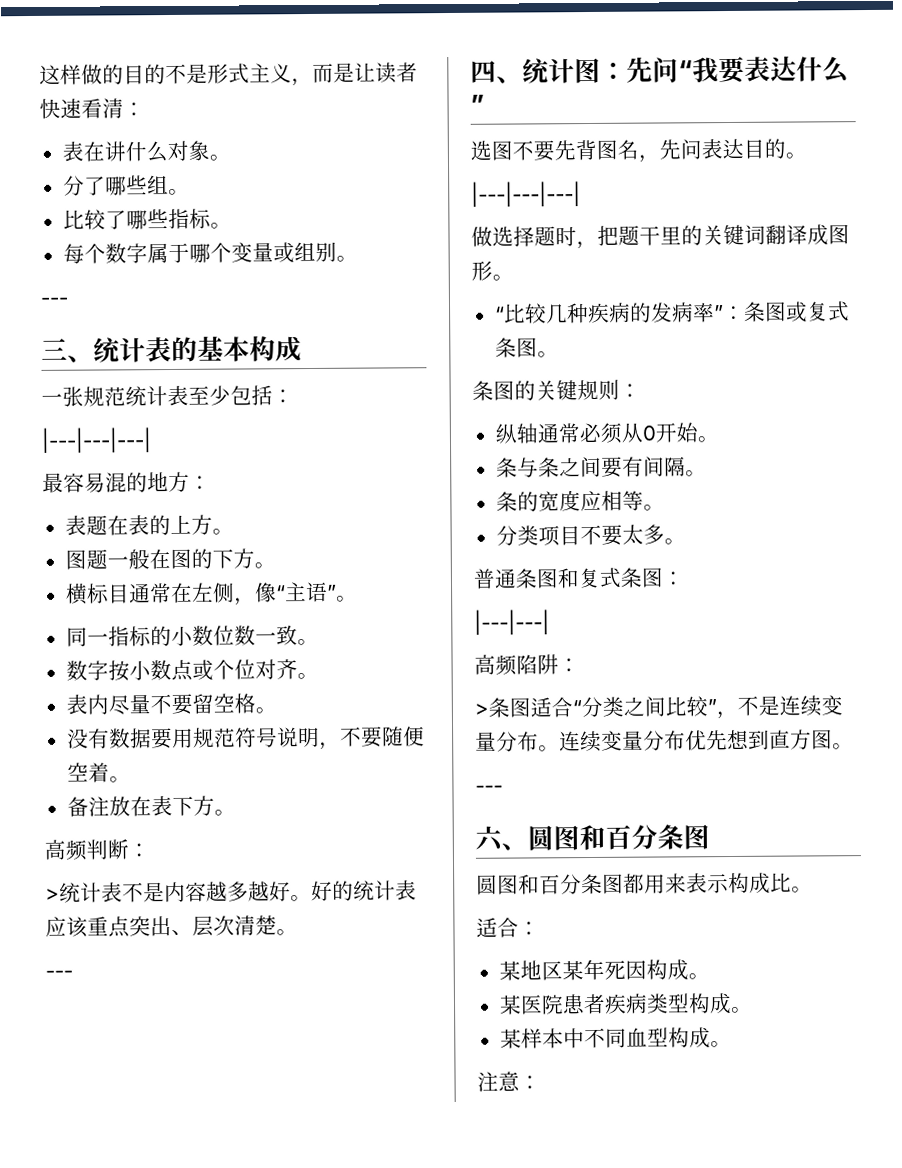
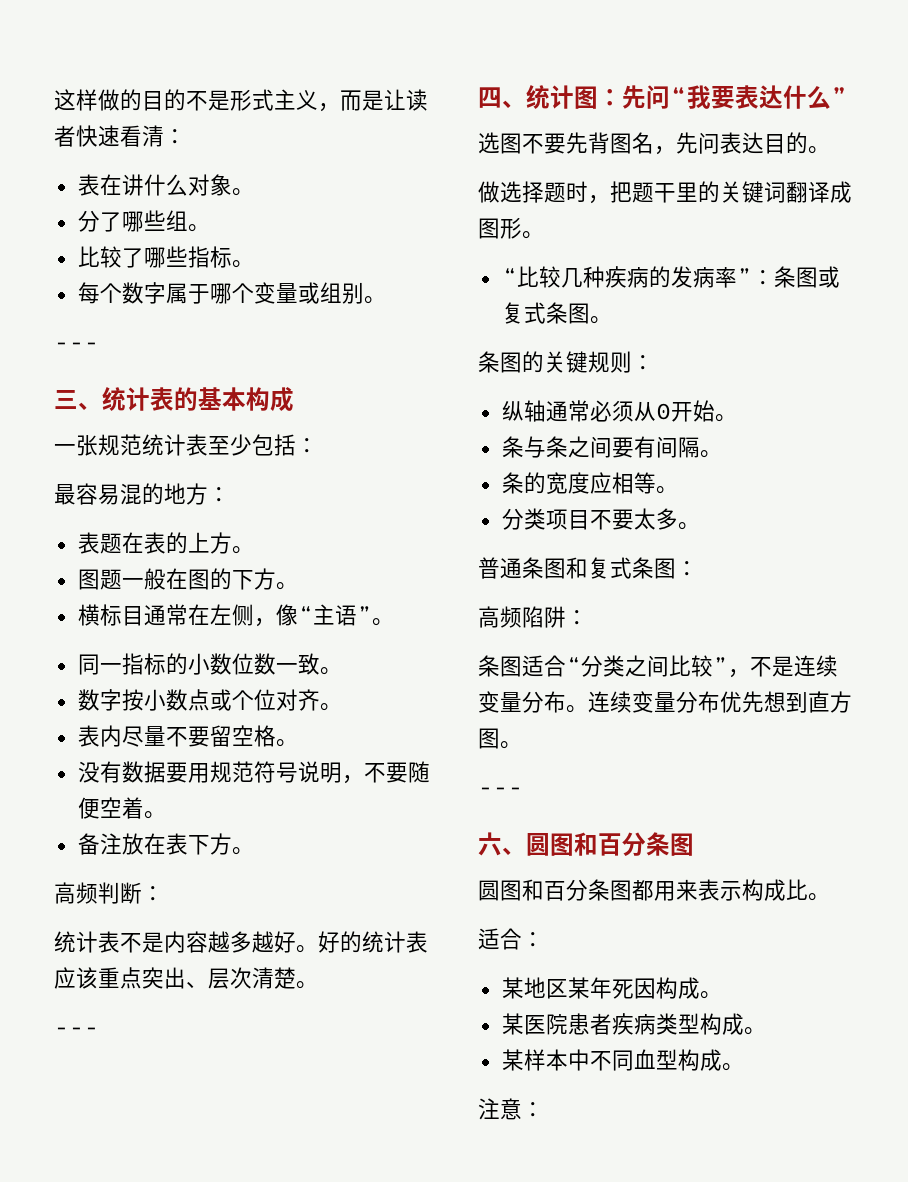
[41,427,152,453] // |---|---|---| -> (318, 445) none
[45,888,60,901] > -> (164, 893) none
[471,181,581,207] // |---|---|---| -> (830, 150) none
[474,609,550,635] // |---|---| -> (698, 568) none
[474,703,489,716] > -> (588, 617) none

